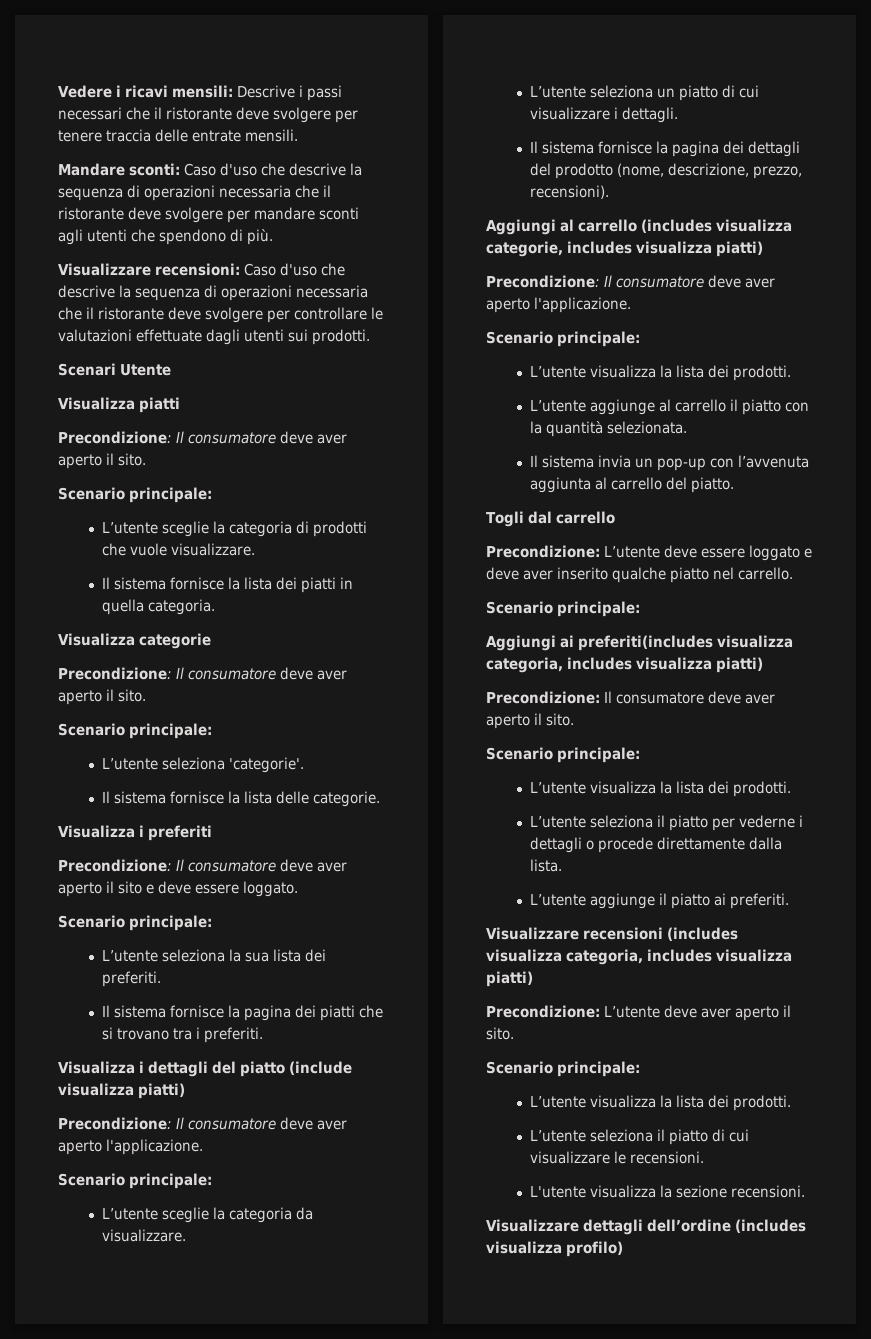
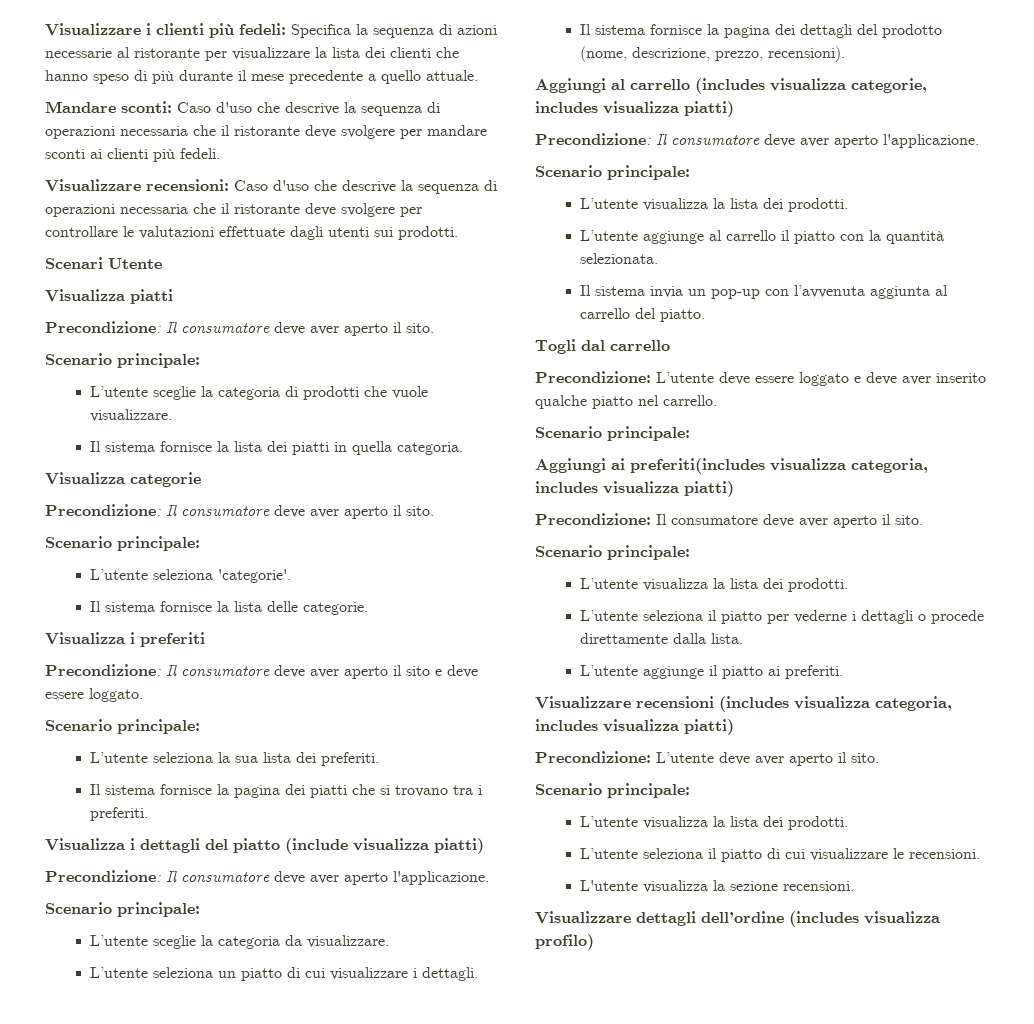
[58,85,342,101] [58,107,358,123] [58,129,298,142] Vedere i ricavi mensili: Descrive i passi necessari che il ristorante deve svolgere per tenere traccia delle entrate mensili. -> [45,23,497,38] [45,47,459,61] [45,70,478,84] Visualizzare i clienti più fedeli: Specifica la sequenza di azioni necessarie al ristorante per visualizzare la lista dei clienti che hanno speso di più durante il mese precedente a quello attuale.
[58,229,273,245] agli utenti che spendono di più. -> [90,148,220,162] ai clienti più fedeli.

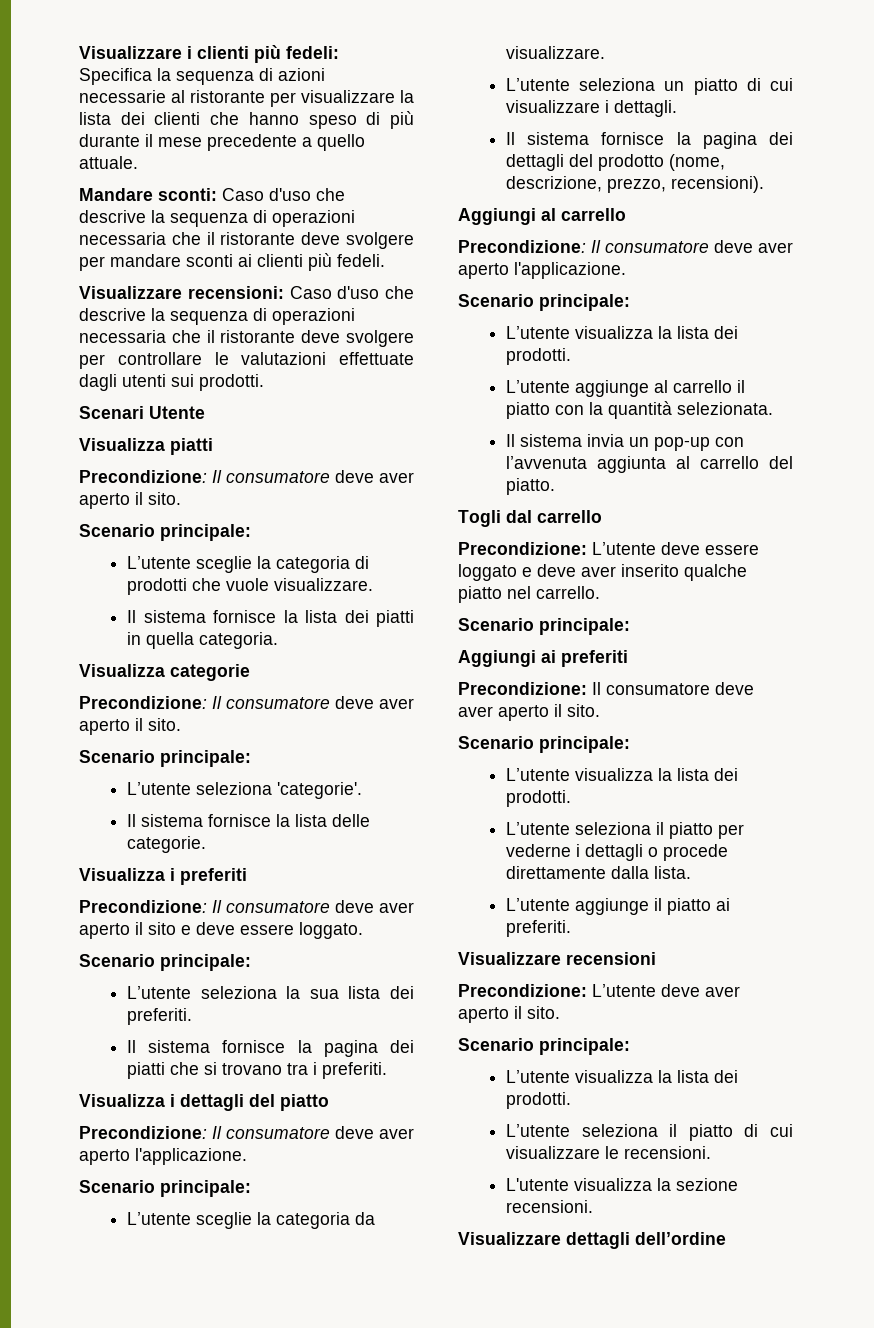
[285,838,484,854] (include visualizza piatti) -> (329, 1102) none
[695,78,927,94] [535,101,734,117] (includes visualizza categorie, includes visualizza piatti) -> (626, 214) none
[630,458,928,474] [535,481,734,497] preferiti(includes visualizza categoria, includes visualizza piatti) -> [561,650,628,667] preferiti
[719,696,952,712] [535,719,734,735] (includes visualizza categoria, includes visualizza piatti) -> (656, 958) none
[789,911,940,927] [535,934,594,950] (includes visualizza profilo) -> (726, 1238) none

